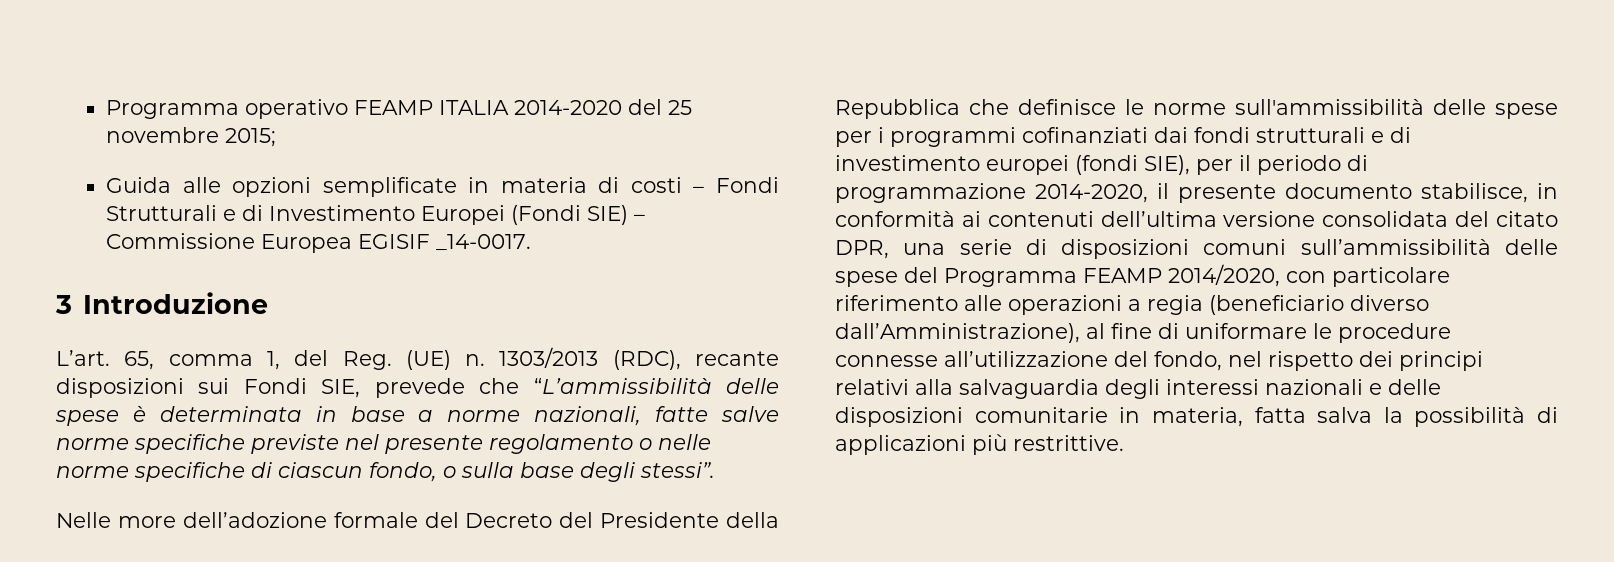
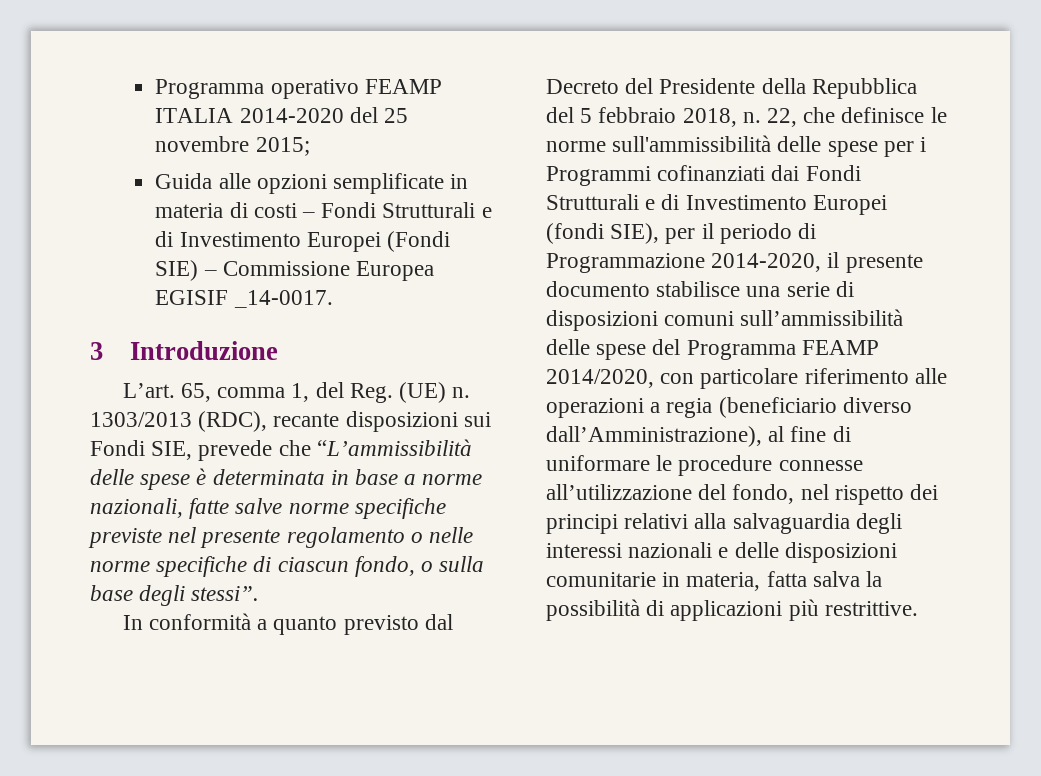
[56,512,459,528] Nelle more dell’adozione formale del -> [122,613,453,635] In conformità a quanto previsto dal
(960, 109) none -> [546,107,798,127] del 5 febbraio 2018, n. 22,
[890,127,1016,147] programmi -> [546,166,651,186] Programmi
[1194,127,1411,143] [835,155,1069,175] fondi strutturali e di investimento europei -> [805,165,861,181] [546,194,887,215] Fondi Strutturali e di Investimento Europei
[835,183,1026,203] programmazione -> [546,253,705,273] Programmazione
[1421,183,1558,203] [835,211,1558,227] [835,240,889,259] stabilisce, in conformità ai contenuti dell’ultima versione consolidata del citato DPR, -> [656,281,741,297] stabilisce

